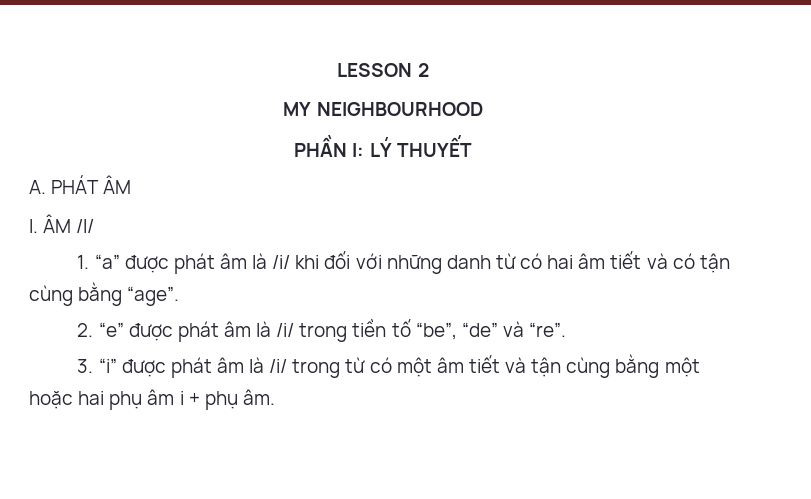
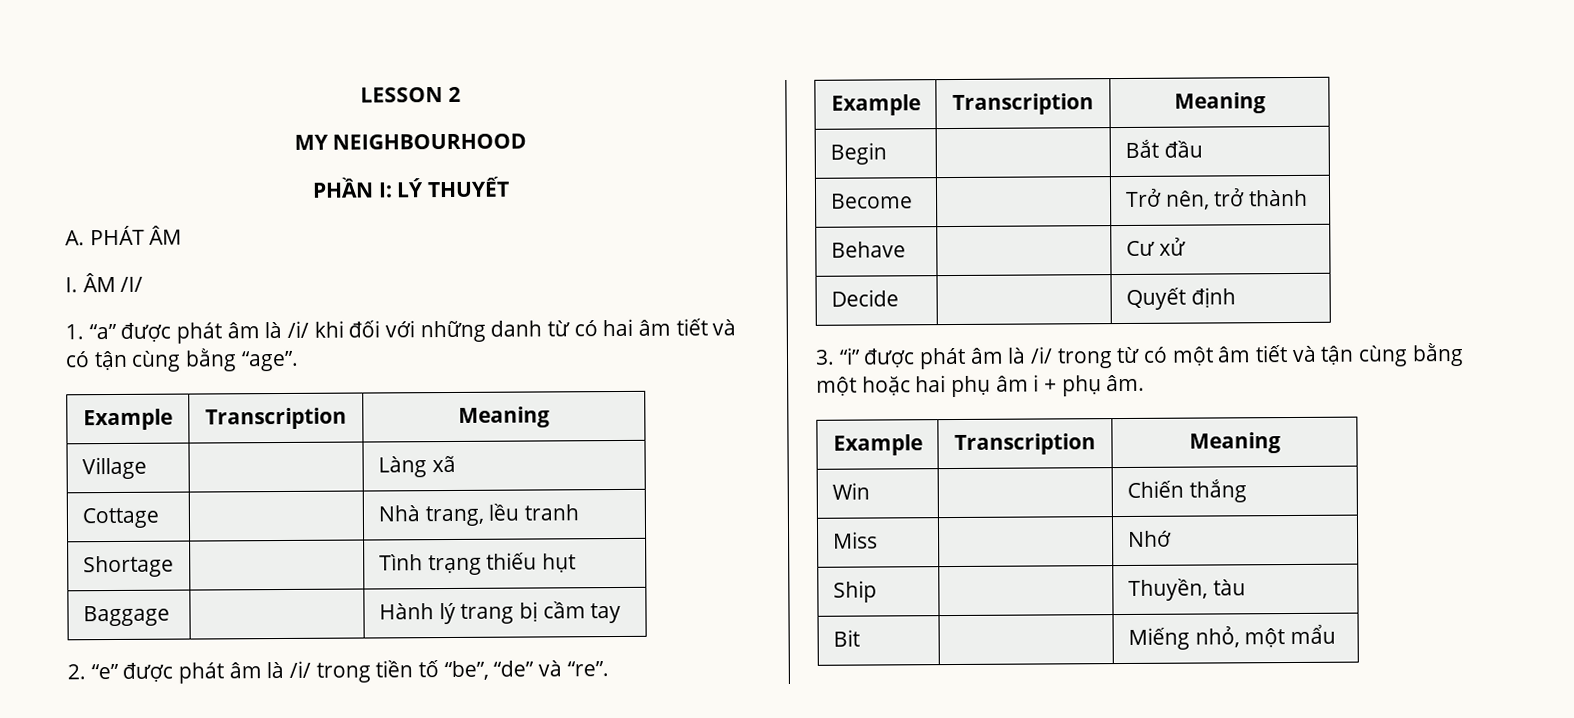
(180, 296) none -> [83,408,173,431] [205,407,348,430] [458,406,550,428] [81,456,147,480] [377,455,456,478] [81,507,159,529] [377,503,579,527] [82,555,174,578] [378,552,576,576] [82,605,170,627] [378,601,622,625] // Example | Transcription | Meaning // Village | | Làng xã // Cottage | | Nhà trang, lều tranh // Shortage | | Tình trạng thiếu hụt // Baggage | | Hành lý trang bị cầm tay
(567, 329) none -> [830,94,921,116] [952,93,1095,116] [1173,92,1266,114] [829,142,887,165] [1124,139,1203,158] [830,193,913,209] [1124,188,1308,210] [830,241,906,258] [1125,237,1186,256] [830,289,899,307] [1125,287,1236,310] // Example | Transcription | Meaning // Begin | | Bắt đầu // Become | | Trở nên, trở thành // Behave | | Cư xử // Decide | | Quyết định
(275, 397) none -> [832,434,923,456] [954,433,1097,456] [1188,432,1281,454] [831,482,870,500] [1126,479,1247,503] [832,531,878,549] [1127,530,1172,547] [832,580,877,603] [1127,578,1246,601] [832,629,860,647] [1127,624,1336,650] // Example | Transcription | Meaning // Win | | Chiến thắng // Miss | | Nhớ // Ship | | Thuyền, tàu // Bit | | Miếng nhỏ, một mẩu

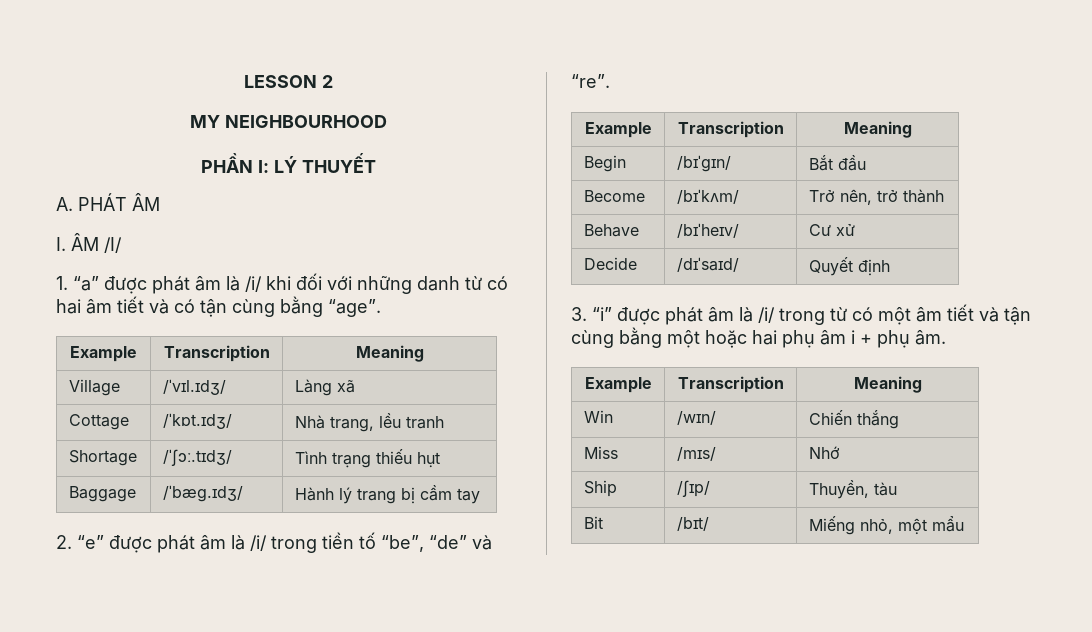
(147, 468) none -> [162,379,226,395] /ˈvɪl.ɪdʒ/
(159, 518) none -> [162,413,232,429] /ˈkɒt.ɪdʒ/
(174, 566) none -> [162,449,232,466] /ˈʃɔː.tɪdʒ/
(170, 616) none -> [162,485,243,502] /ˈbæg.ɪdʒ/
(887, 153) none -> [676,155,731,172] /bɪˈgɪn/
(913, 201) none -> [676,189,739,204] /bɪˈkʌm/
(906, 249) none -> [676,223,739,238] /bɪˈheɪv/
(899, 298) none -> [676,257,739,272] /dɪˈsaɪd/
(870, 491) none -> [676,411,716,425] /wɪn/
(878, 540) none -> [676,447,716,461] /mɪs/
(877, 591) none -> [676,480,710,497] /ʃɪp/
(860, 638) none -> [676,517,709,531] /bɪt/

